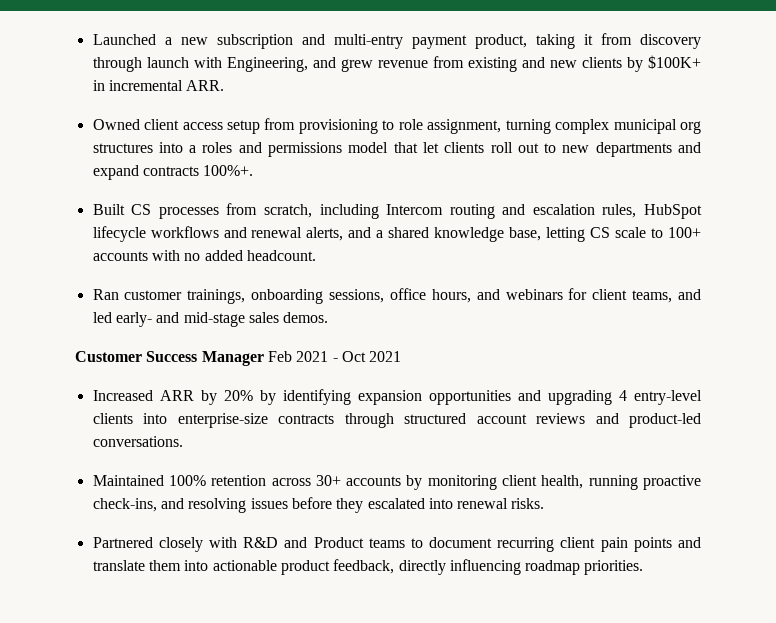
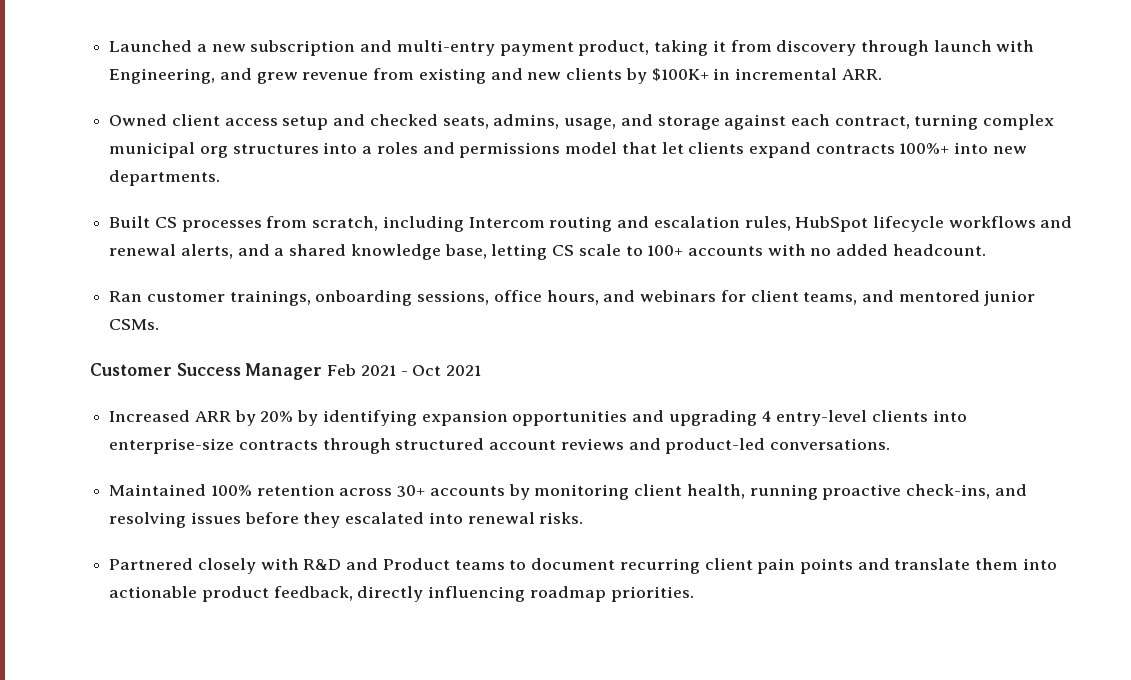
[264,118,502,134] from provisioning to role assignment, -> [333,114,910,130] and checked seats, admins, usage, and storage against each contract,
[490,142,701,157] [92,165,254,180] roll out to new departments and expand contracts 100%+. -> [748,142,1027,158] [109,170,221,186] expand contracts 100%+ into new departments.
[92,312,329,327] led early- and mid-stage sales demos. -> [898,290,1036,306] [109,319,160,330] mentored junior CSMs.

